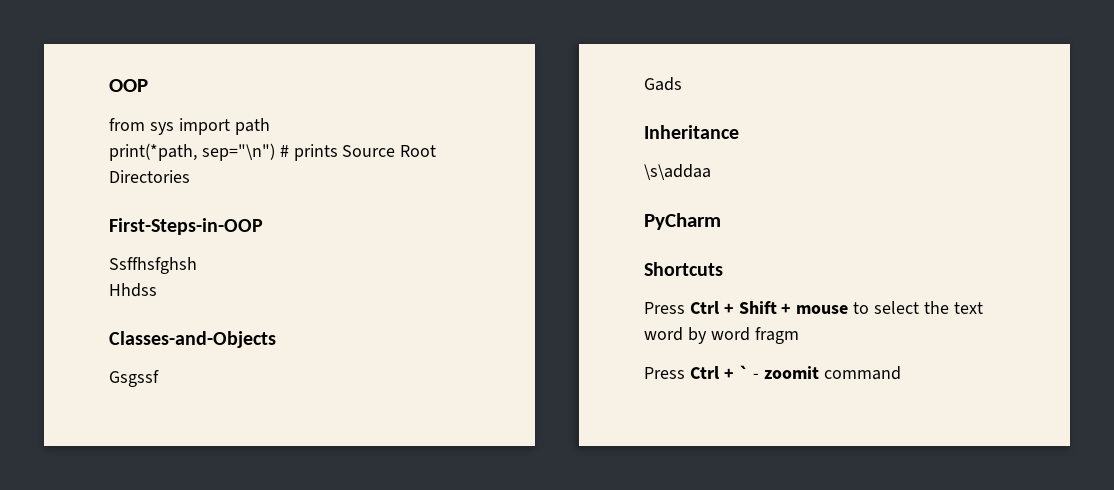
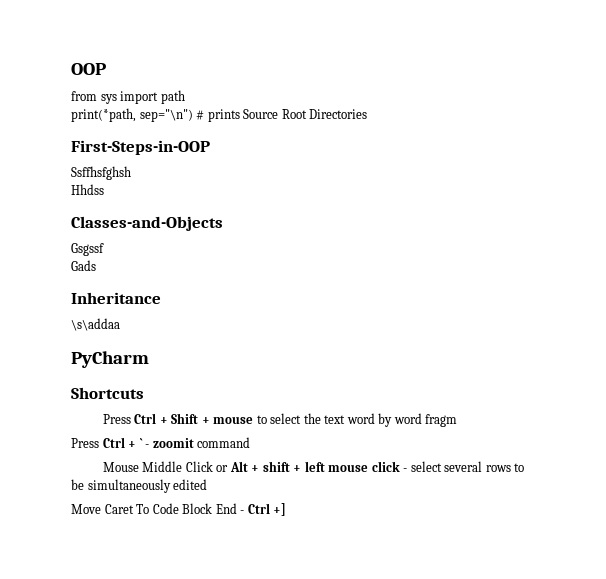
(902, 373) none -> [102,461,525,472] [71,479,208,493] [71,503,287,516] // Mouse Middle Click or Alt + shift + left mouse click - select several rows to be simultaneously edited // Move Caret To Code Block End - Ctrl +]

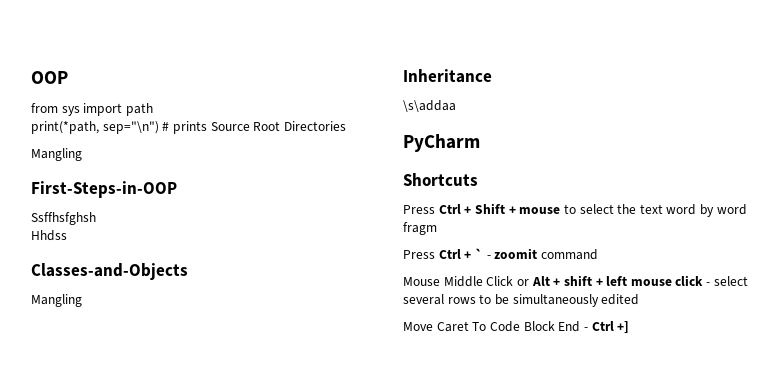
(368, 114) none -> [31,148,82,161] // Mangling
[71,243,104,256] [71,260,96,271] Gsgssf // Gads -> [31,294,82,307] Mangling

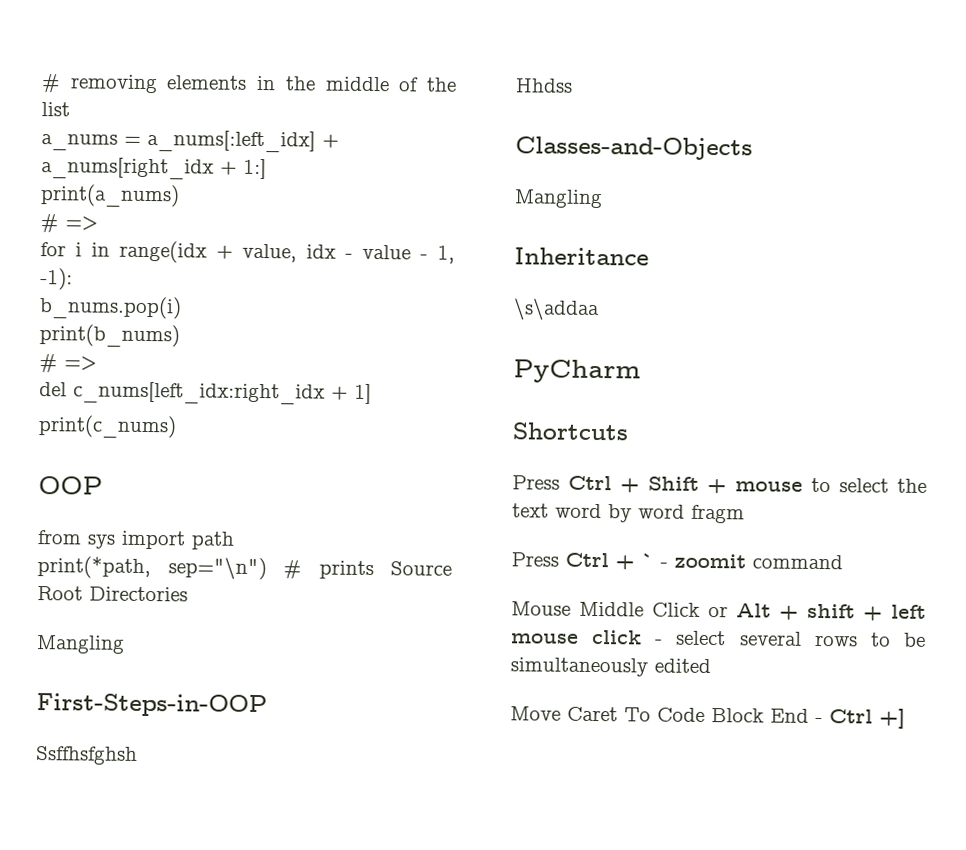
(31, 77) none -> [41,73,458,94] [41,102,70,117] [41,130,339,153] [41,157,267,180] [40,184,180,208] [40,213,98,234] [40,240,455,264] [40,268,73,291] [39,296,182,320] [39,324,180,348] [39,353,97,374] [39,381,372,405] [38,415,177,439] # removing elements in the middle of the list // a_nums = a_nums[:left_idx] + a_nums[right_idx + 1:] // print(a_nums) // # => // for i in range(idx + value, idx - value - 1, -1): // b_nums.pop(i) // print(b_nums) // # => // del c_nums[left_idx:right_idx + 1] // print(c_nums) //

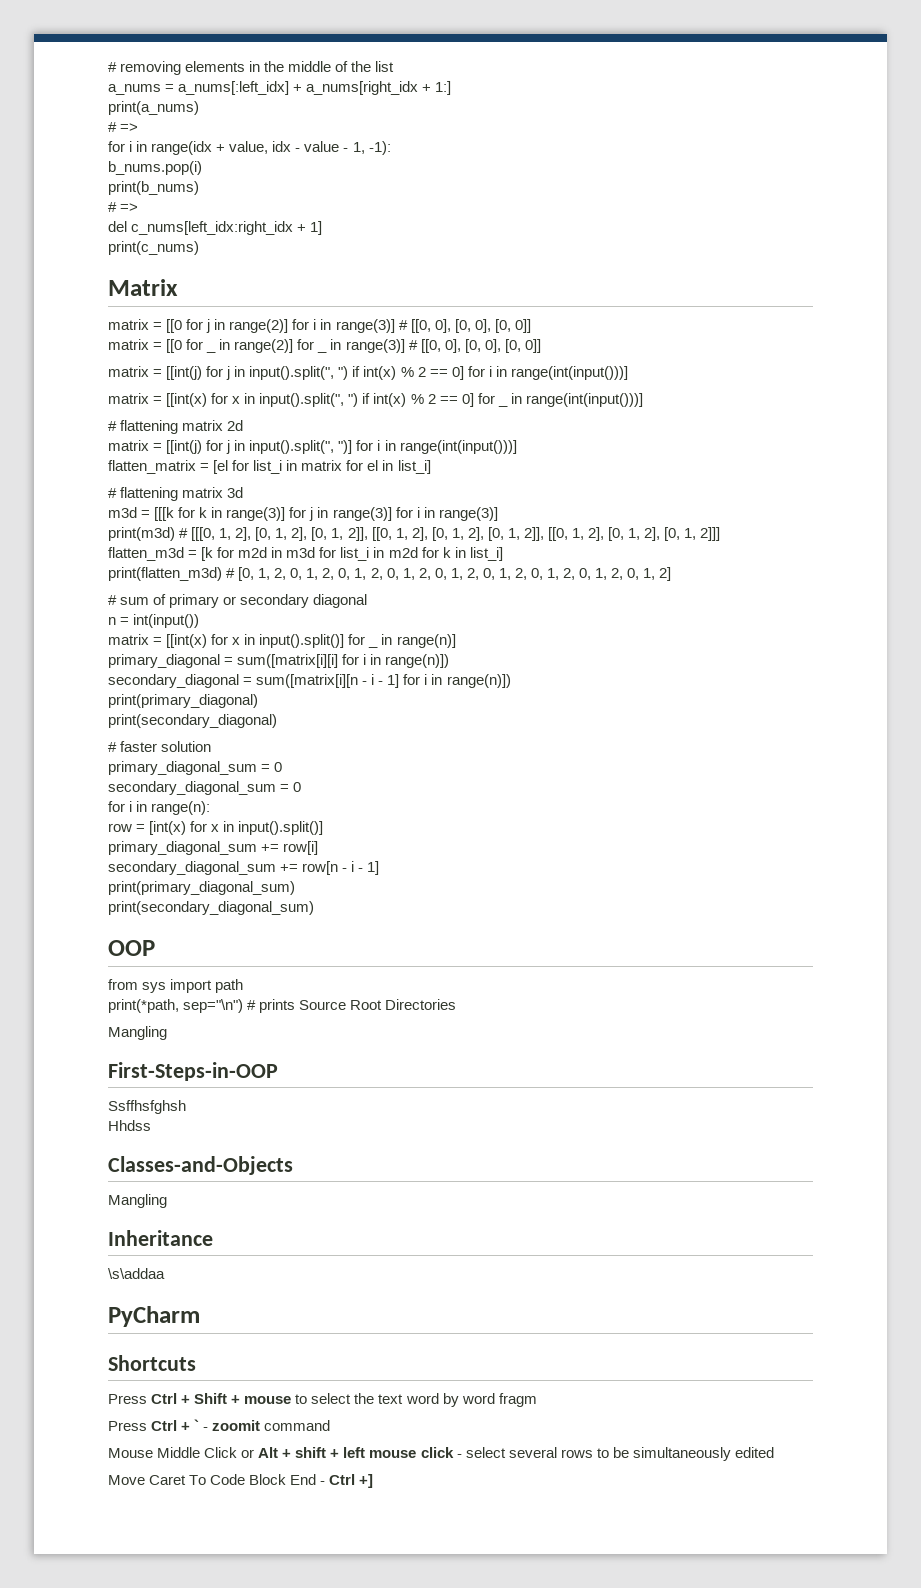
(177, 427) none -> [108,279,178,296] [108,319,531,333] [108,339,204,353] [206,350,217,353] [219,339,315,353] [317,350,328,353] [330,339,541,353] [108,366,628,380] [108,393,495,407] [497,404,508,407] [510,393,643,407] [108,420,244,434] [108,440,517,454] [108,460,431,474] [108,487,244,501] [108,507,498,521] [108,527,721,541] [108,547,503,561] [108,567,672,581] [108,594,368,608] [108,614,200,628] [108,634,366,648] [368,645,379,648] [381,634,456,648] [108,654,450,668] [108,674,511,688] [108,694,258,708] [108,714,277,728] [108,741,212,752] [108,761,283,775] [108,781,302,795] [108,801,211,815] [108,821,324,835] [108,841,319,855] [108,861,380,875] [108,881,295,895] [108,901,314,915] // Matrix // matrix = [[0 for j in range(2)] for i in range(3)] # [[0, 0], [0, 0], [0, 0]] // matrix = [[0 for _ in range(2)] for _ in range(3)] # [[0, 0], [0, 0], [0, 0]] // matrix = [[int(j) for j in input().split(", ") if int(x) % 2 == 0] for i in range(int(input()))] // matrix = [[int(x) for x in input().split(", ") if int(x) % 2 == 0] for _ in range(int(input()))] // # flattening matrix 2d // matrix = [[int(j) for j in input().split(", ")] for i in range(int(input()))] // flatten_matrix = [el for list_i in matrix for el in list_i] // # flattening matrix 3d // m3d = [[[k for k in range(3)] for j in range(3)] for i in range(3)] // print(m3d) # [[[0, 1, 2], [0, 1, 2], [0, 1, 2]], [[0, 1, 2], [0, 1, 2], [0, 1, 2]], [[0, 1, 2], [0, 1, 2], [0, 1, 2]]] // flatten_m3d = [k for m2d in m3d for list_i in m2d for k in list_i] // print(flatten_m3d) # [0, 1, 2, 0, 1, 2, 0, 1, 2, 0, 1, 2, 0, 1, 2, 0, 1, 2, 0, 1, 2, 0, 1, 2, 0, 1, 2] // # sum of primary or secondary diagonal // n = int(input()) // matrix = [[int(x) for x in input().split()] for _ in range(n)] // primary_diagonal = sum([matrix[i][i] for i in range(n)]) // secondary_diagonal = sum([matrix[i][n - i - 1] for i in range(n)]) // print(primary_diagonal) // print(secondary_diagonal) // # faster solution // primary_diagonal_sum = 0 // secondary_diagonal_sum = 0 // for i in range(n): // row = [int(x) for x in input().split()] // primary_diagonal_sum += row[i] // secondary_diagonal_sum += row[n - i - 1] // print(primary_diagonal_sum) // print(secondary_diagonal_sum)

